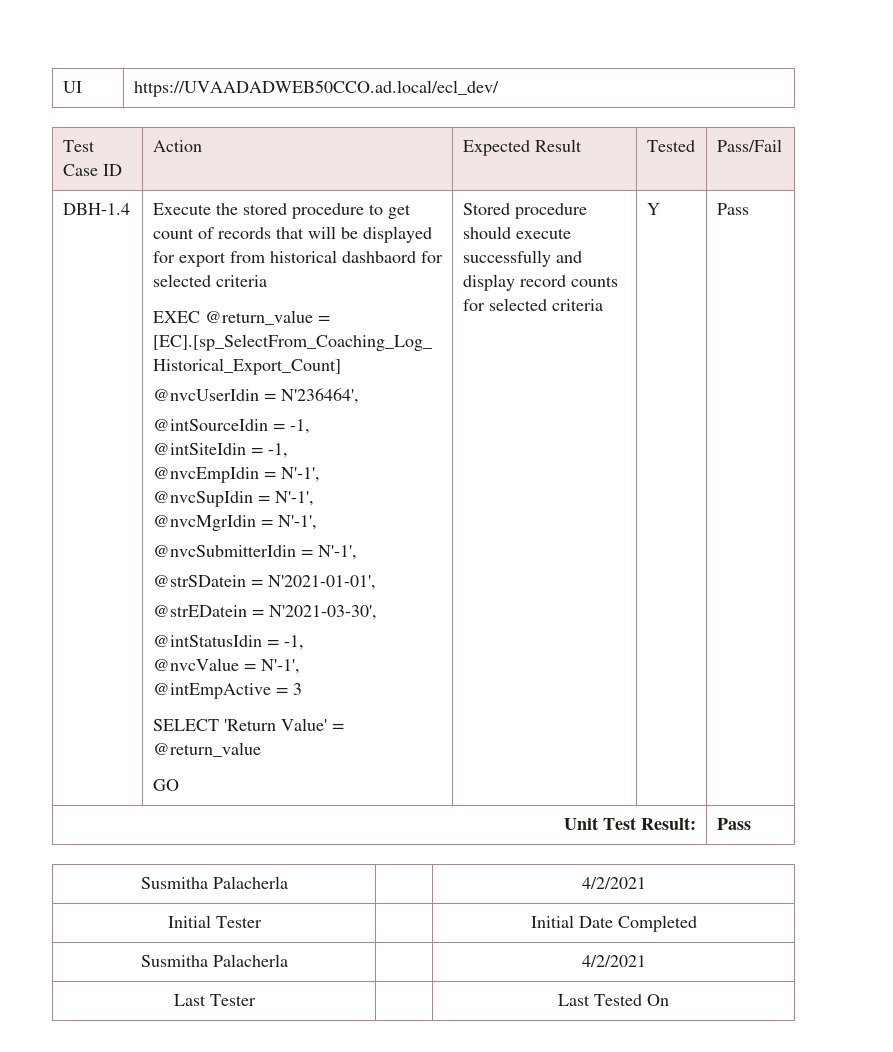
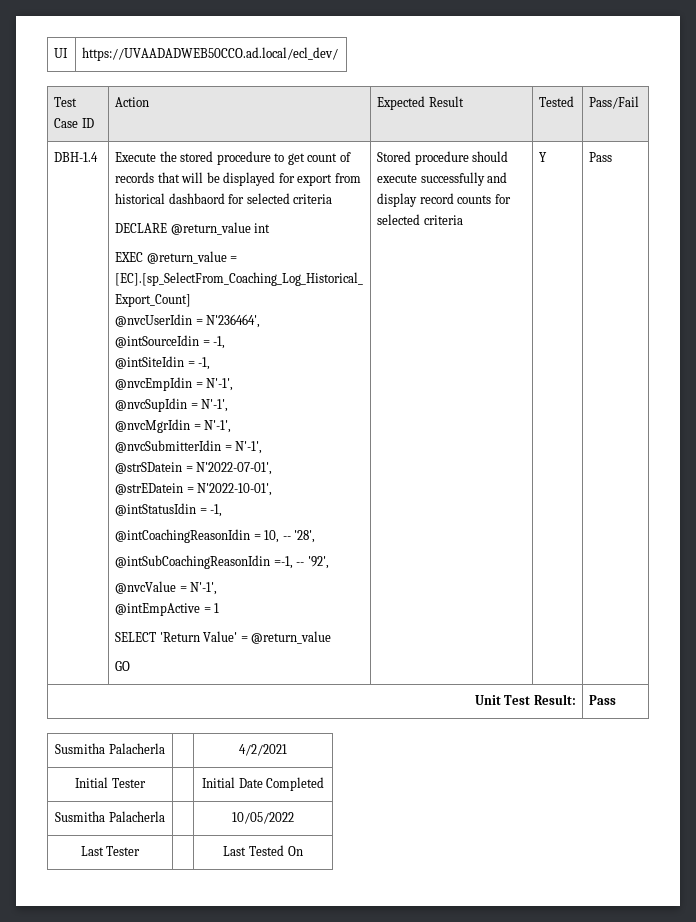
(267, 281) none -> [115,222,271,235] // DECLARE @return_value int
[267,575,376,590] N'2021-01-01', -> [196,462,273,475] N'2022-07-01',
[268,605,377,620] N'2021-03-30', -> [197,483,273,496] N'2022-10-01',
(304, 642) none -> [115,529,316,543] [115,555,329,569] // @intCoachingReasonIdin = 10, -- '28', // @intSubCoachingReasonIdin =-1, -- '92',
[292,683,302,695] 3 -> [214,603,220,613] 1
[581,955,646,967] 4/2/2021 -> [232,812,294,824] 10/05/2022

